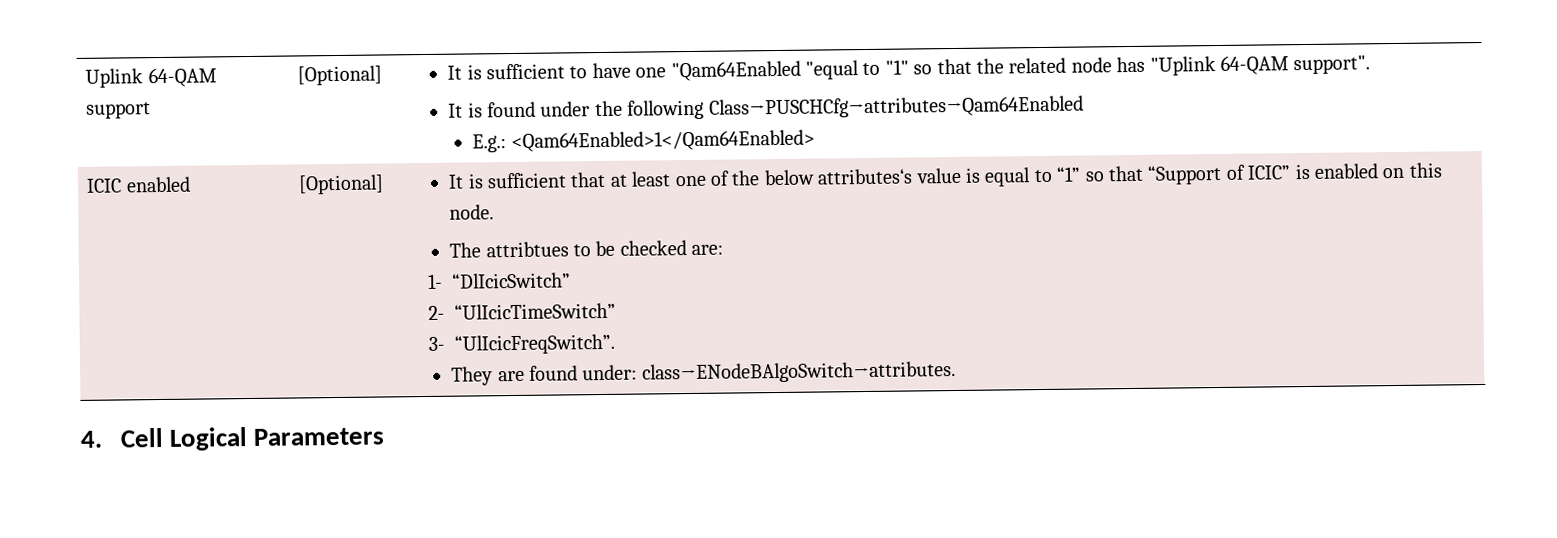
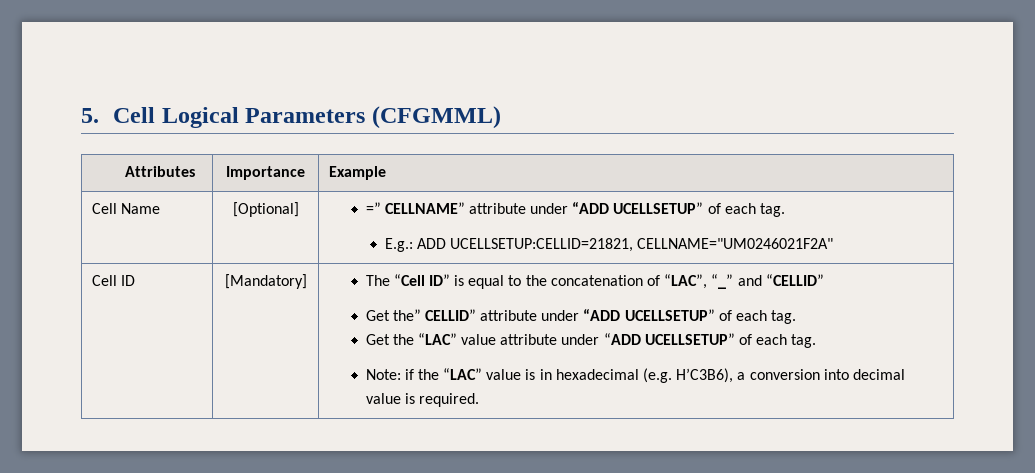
[85,67,217,88] [86,102,152,119] [297,65,383,86] [447,55,1371,82] [448,95,1084,120] [472,129,815,153] [86,176,191,193] [298,174,385,195] [448,162,1443,189] [449,204,495,220] [449,240,724,258] [428,272,572,289] [428,302,617,320] [428,333,616,355] [451,361,956,386] [80,427,385,451] Uplink 64-QAM support | [Optional] | It is sufficient to have one "Qam64Enabled "equal to "1" so that the related node has "Uplink 64-QAM support". // It is found under the following Class→PUSCHCfg→attributes→Qam64Enabled // E.g.: <Qam64Enabled>1</Qam64Enabled> // ICIC enabled | [Optional] | It is sufficient that at least one of the below attributes‘s value is equal to “1” so that “Support of ICIC” is enabled on this node. // The attribtues to be checked are: // 1- “DlIcicSwitch” // 2- “UlIcicTimeSwitch” // 3- “UlIcicFreqSwitch”. // They are found under: class→ENodeBAlgoSwitch→attributes. // 4. Cell Logical Parameters -> [81,106,501,129] [125,166,196,177] [225,166,305,180] [329,166,387,180] [92,203,161,214] [232,202,299,217] [365,202,786,217] [384,238,834,252] [92,275,136,286] [224,274,307,289] [365,274,824,289] [365,309,797,324] [365,333,817,348] [365,368,905,383] [365,393,479,407] 5. Cell Logical Parameters (CFGMML) // Attributes | Importance | Example // Cell Name | [Optional] | =” CELLNAME” attribute under “ADD UCELLSETUP” of each tag. // E.g.: ADD UCELLSETUP:CELLID=21821, CELLNAME="UM0246021F2A" // Cell ID | [Mandatory] | The “Cell ID” is equal to the concatenation of “LAC”, “_” and “CELLID” // Get the” CELLID” attribute under “ADD UCELLSETUP” of each tag. // Get the “LAC” value attribute under “ADD UCELLSETUP” of each tag. // Note: if the “LAC” value is in hexadecimal (e.g. H’C3B6), a conversion into decimal value is required.

